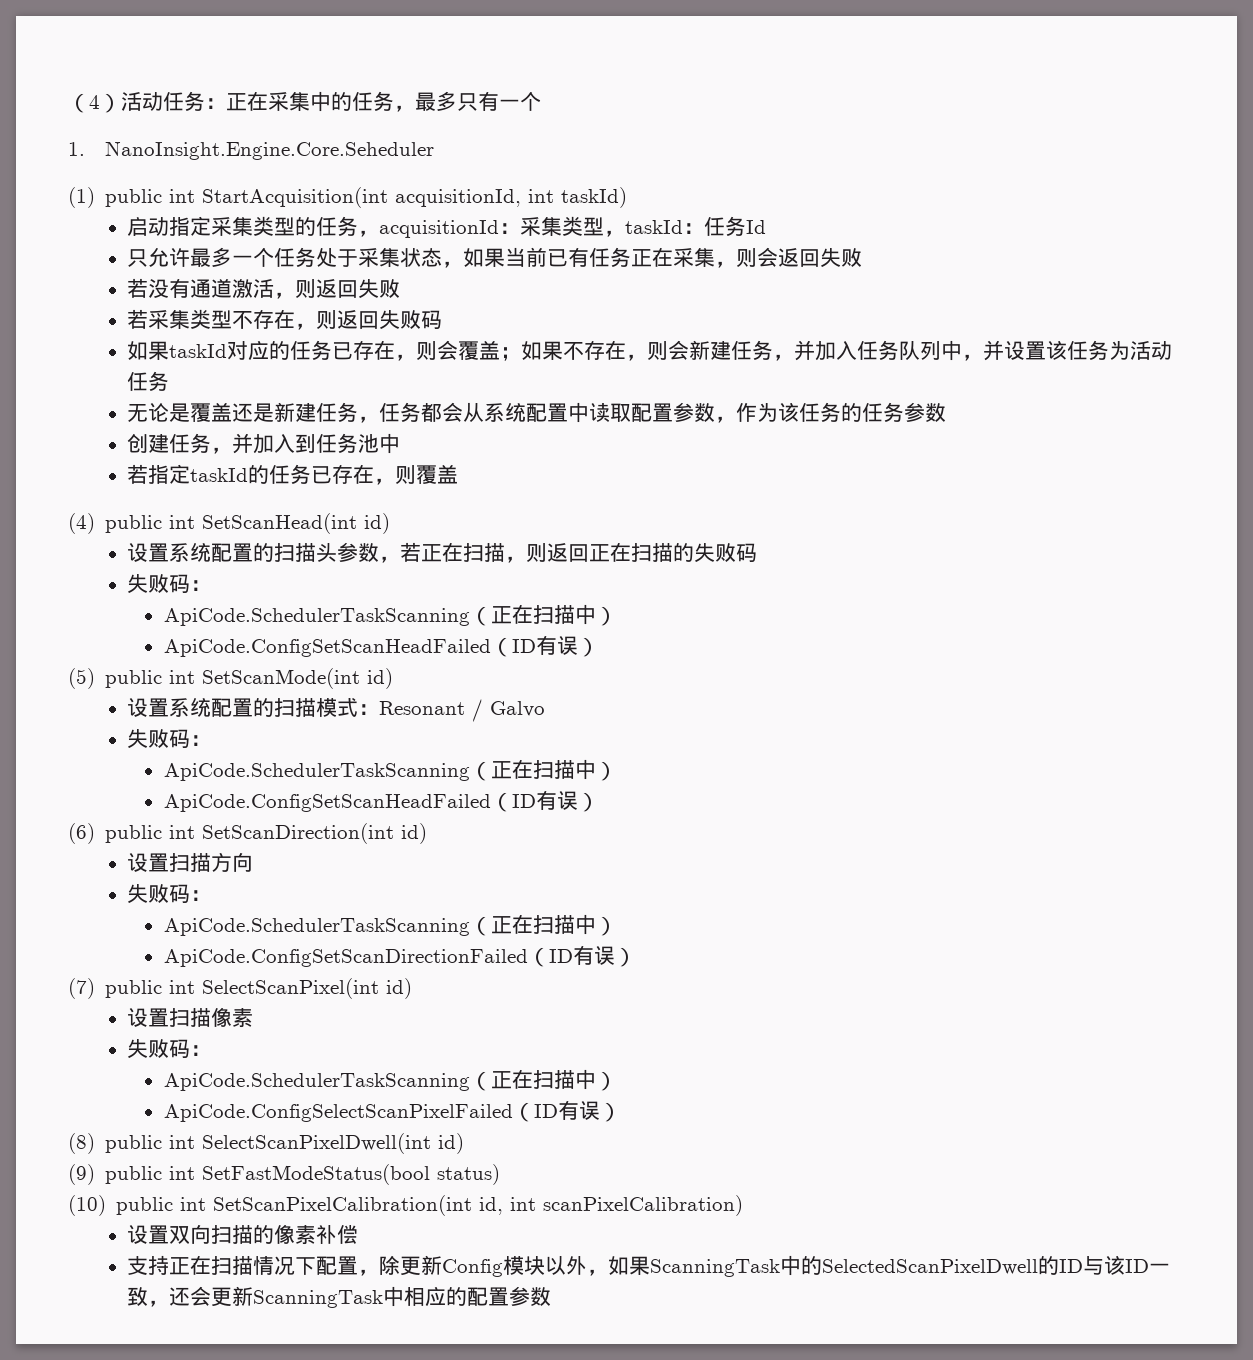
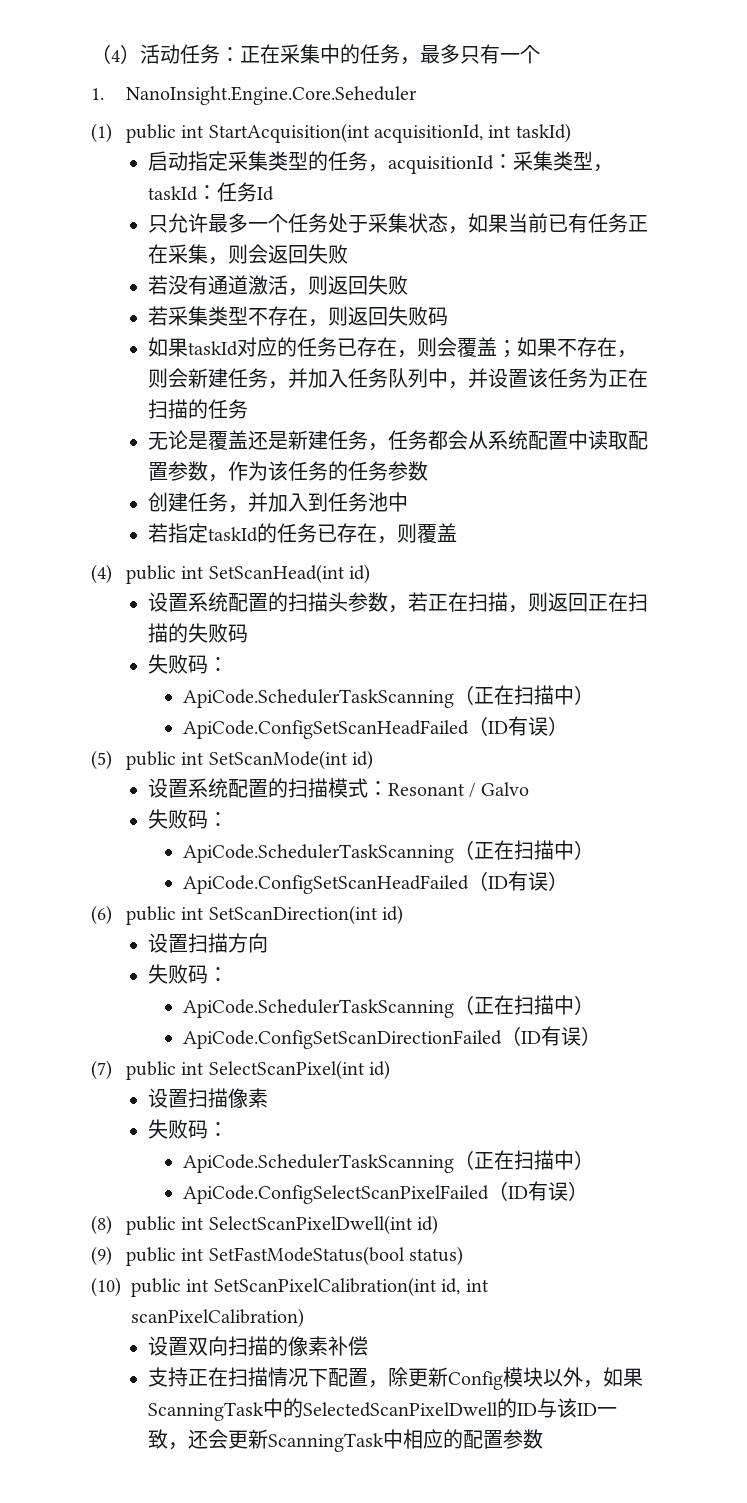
[1130,341,1173,360] 活动 -> [607,368,648,388] [147,399,208,419] 正在扫描的

